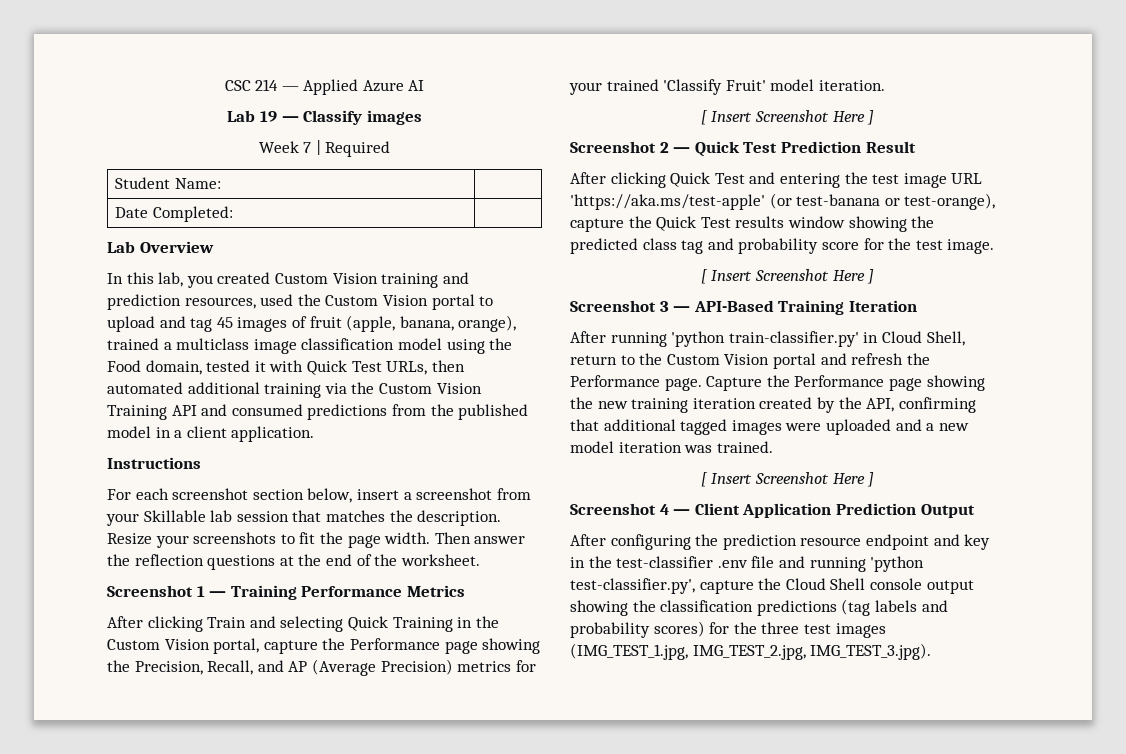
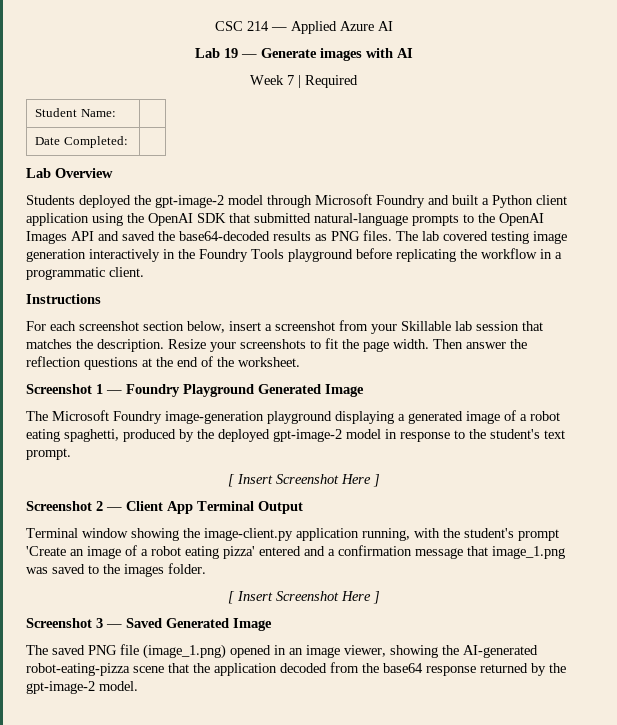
[303,110,422,125] Classify images -> [260,48,413,61] Generate images with AI
[107,272,469,288] [107,294,494,310] [107,315,517,332] [107,338,513,354] [107,360,465,375] [107,382,482,398] [107,404,529,420] [107,426,315,442] In this lab, you created Custom Vision training and prediction resources, used the Custom Vision portal to upload and tag 45 images of fruit (apple, banana, orange), trained a multiclass image classification model using the Food domain, tested it with Quick Test URLs, then automated additional training via the Custom Vision Training API and consumed predictions from the published model in a client application. -> [26,194,567,208] [26,213,544,226] [26,230,567,244] [26,248,562,262] [26,267,144,280] Students deployed the gpt-image-2 model through Microsoft Foundry and built a Python client application using the OpenAI SDK that submitted natural-language prompts to the OpenAI Images API and saved the base64-decoded results as PNG files. The lab covered testing image generation interactively in the Foundry Tools playground before replicating the workflow in a programmatic client.
[230,585,465,600] [107,616,499,632] [107,638,541,654] [107,659,536,676] [569,79,885,95] Training Performance Metrics // After clicking Train and selecting Quick Training in the Custom Vision portal, capture the Performance page showing the Precision, Recall, and AP (Average Precision) metrics for your trained 'Classify Fruit' model iteration. -> [126,384,364,397] [26,410,560,424] [26,429,565,442] [26,448,71,460] Foundry Playground Generated Image // The Microsoft Foundry image-generation playground displaying a generated image of a robot eating spaghetti, produced by the deployed gpt-image-2 model in response to the student's text prompt.
[694,141,916,157] [570,172,983,188] [570,193,996,210] [570,216,935,232] [570,238,995,254] Quick Test Prediction Result // After clicking Quick Test and entering the test image URL 'https://aka.ms/test-apple' (or test-banana or test-orange), capture the Quick Test results window showing the predicted class tag and probability score for the test image. -> [126,501,303,514] [26,528,559,541] [26,545,565,559] [26,563,206,577] Client App Terminal Output // Terminal window showing the image-client.py application running, with the student's prompt 'Create an image of a robot eating pizza' entered and a confirmation message that image_1.png was saved to the images folder.
[693,300,917,315] [570,331,965,347] [570,353,930,369] [570,375,985,391] [570,397,976,413] [570,419,969,435] [570,441,773,453] [700,472,875,487] [570,503,975,518] [570,534,991,550] [570,556,925,572] [570,578,974,594] [570,599,948,616] [570,621,886,638] [570,643,932,660] API-Based Training Iteration // After running 'python train-classifier.py' in Cloud Shell, return to the Custom Vision portal and refresh the Performance page. Capture the Performance page showing the new training iteration created by the API, confirming that additional tagged images were uploaded and a new model iteration was trained. // [ Insert Screenshot Here ] // Screenshot 4 — Client Application Prediction Output // After configuring the prediction resource endpoint and key in the test-classifier .env file and running 'python test-classifier.py', capture the Cloud Shell console output showing the classification predictions (tag labels and probability scores) for the three test images (IMG_TEST_1.jpg, IMG_TEST_2.jpg, IMG_TEST_3.jpg). -> [126,618,272,631] [26,644,538,659] [26,662,566,676] [26,681,138,694] Saved Generated Image // The saved PNG file (image_1.png) opened in an image viewer, showing the AI-generated robot-eating-pizza scene that the application decoded from the base64 response returned by the gpt-image-2 model.

